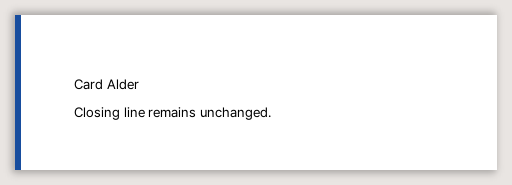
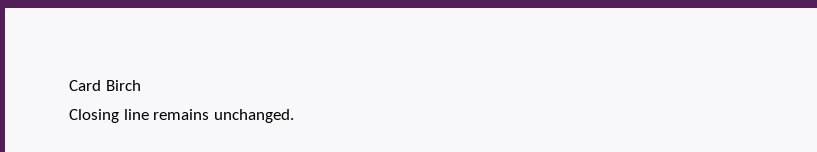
[106,79,139,90] Alder -> [105,80,141,91] Birch

